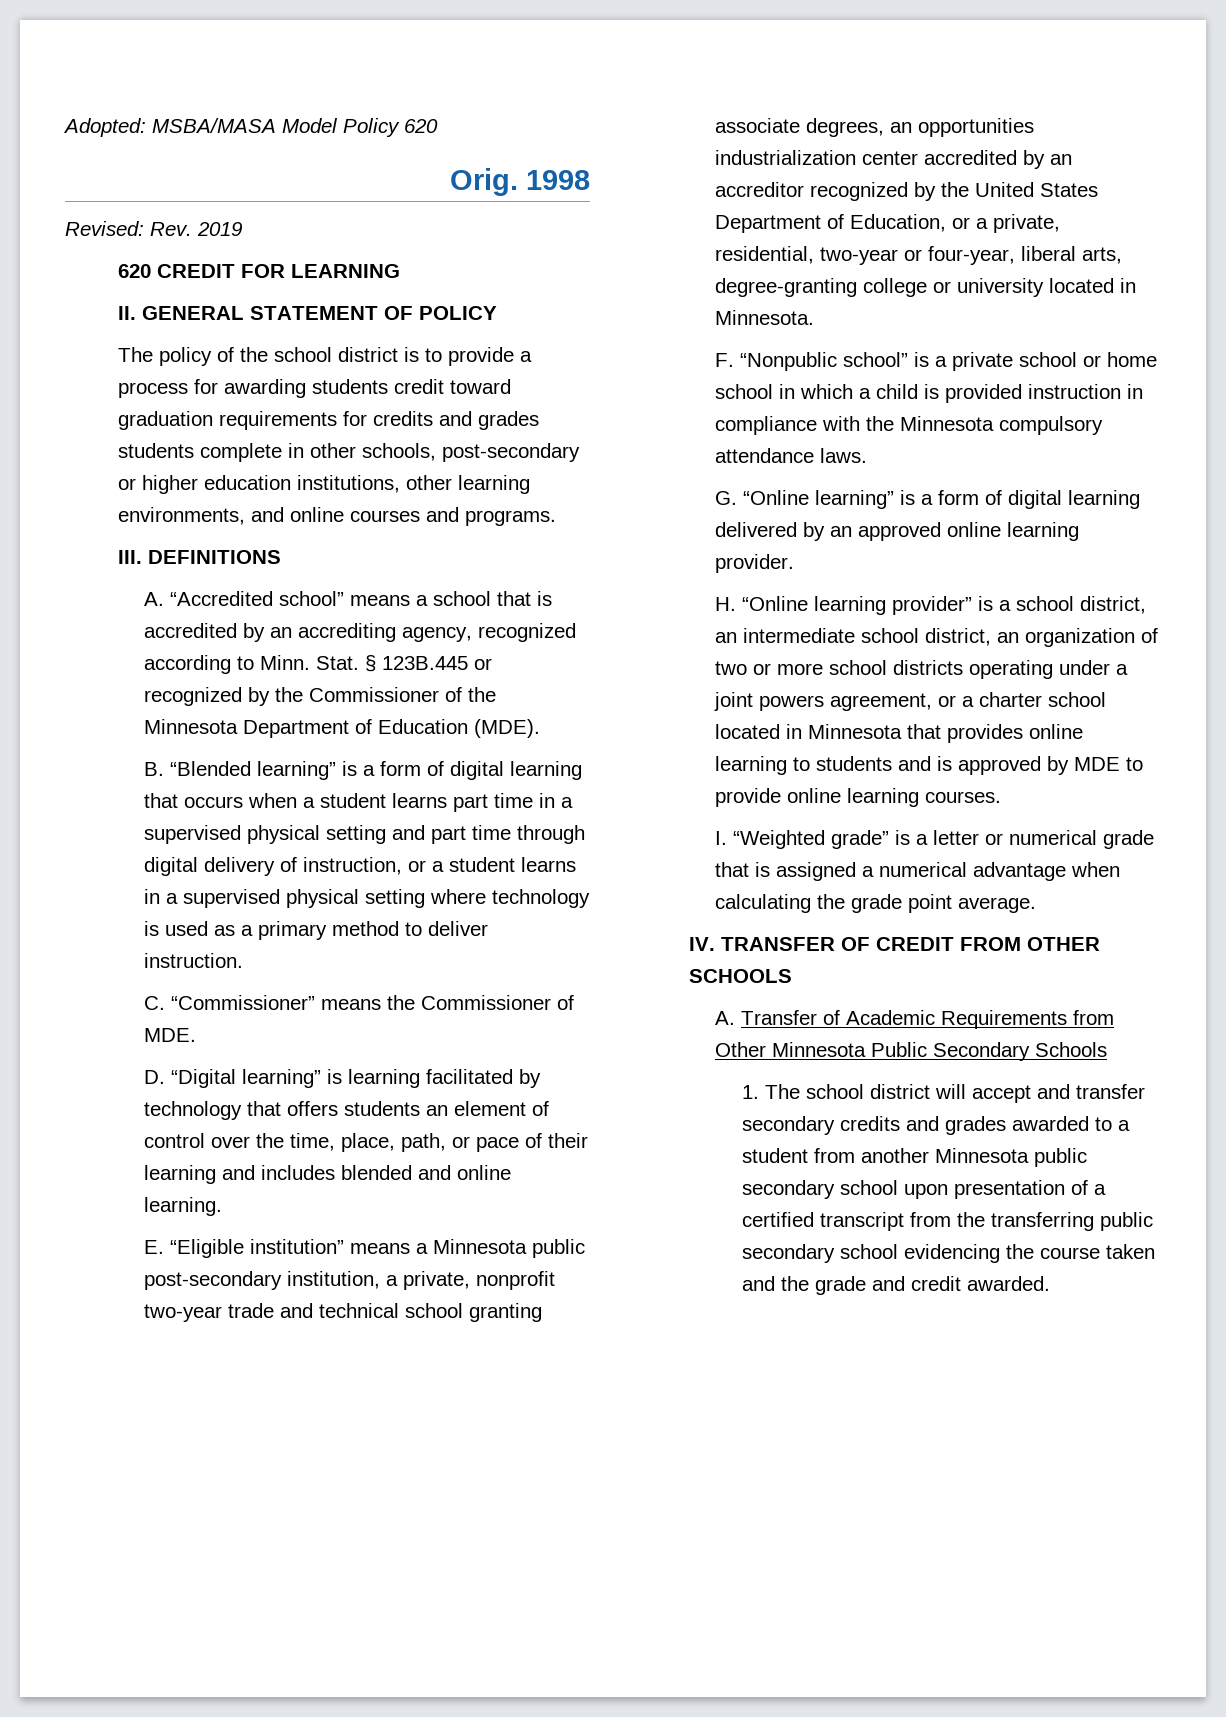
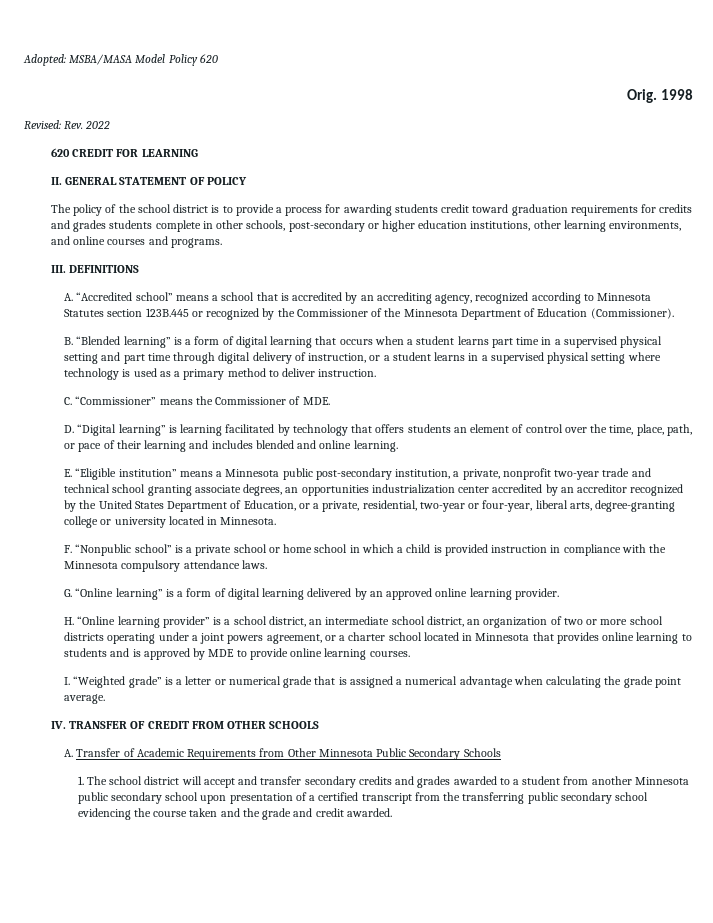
[197,222,242,236] 2019 -> [85,121,111,129] 2022
[260,655,377,672] Minn. Stat. § -> [597,293,652,301] [64,309,143,317] Minnesota Statutes section
[474,719,541,738] (MDE). -> [590,308,674,319] (Commissioner).

